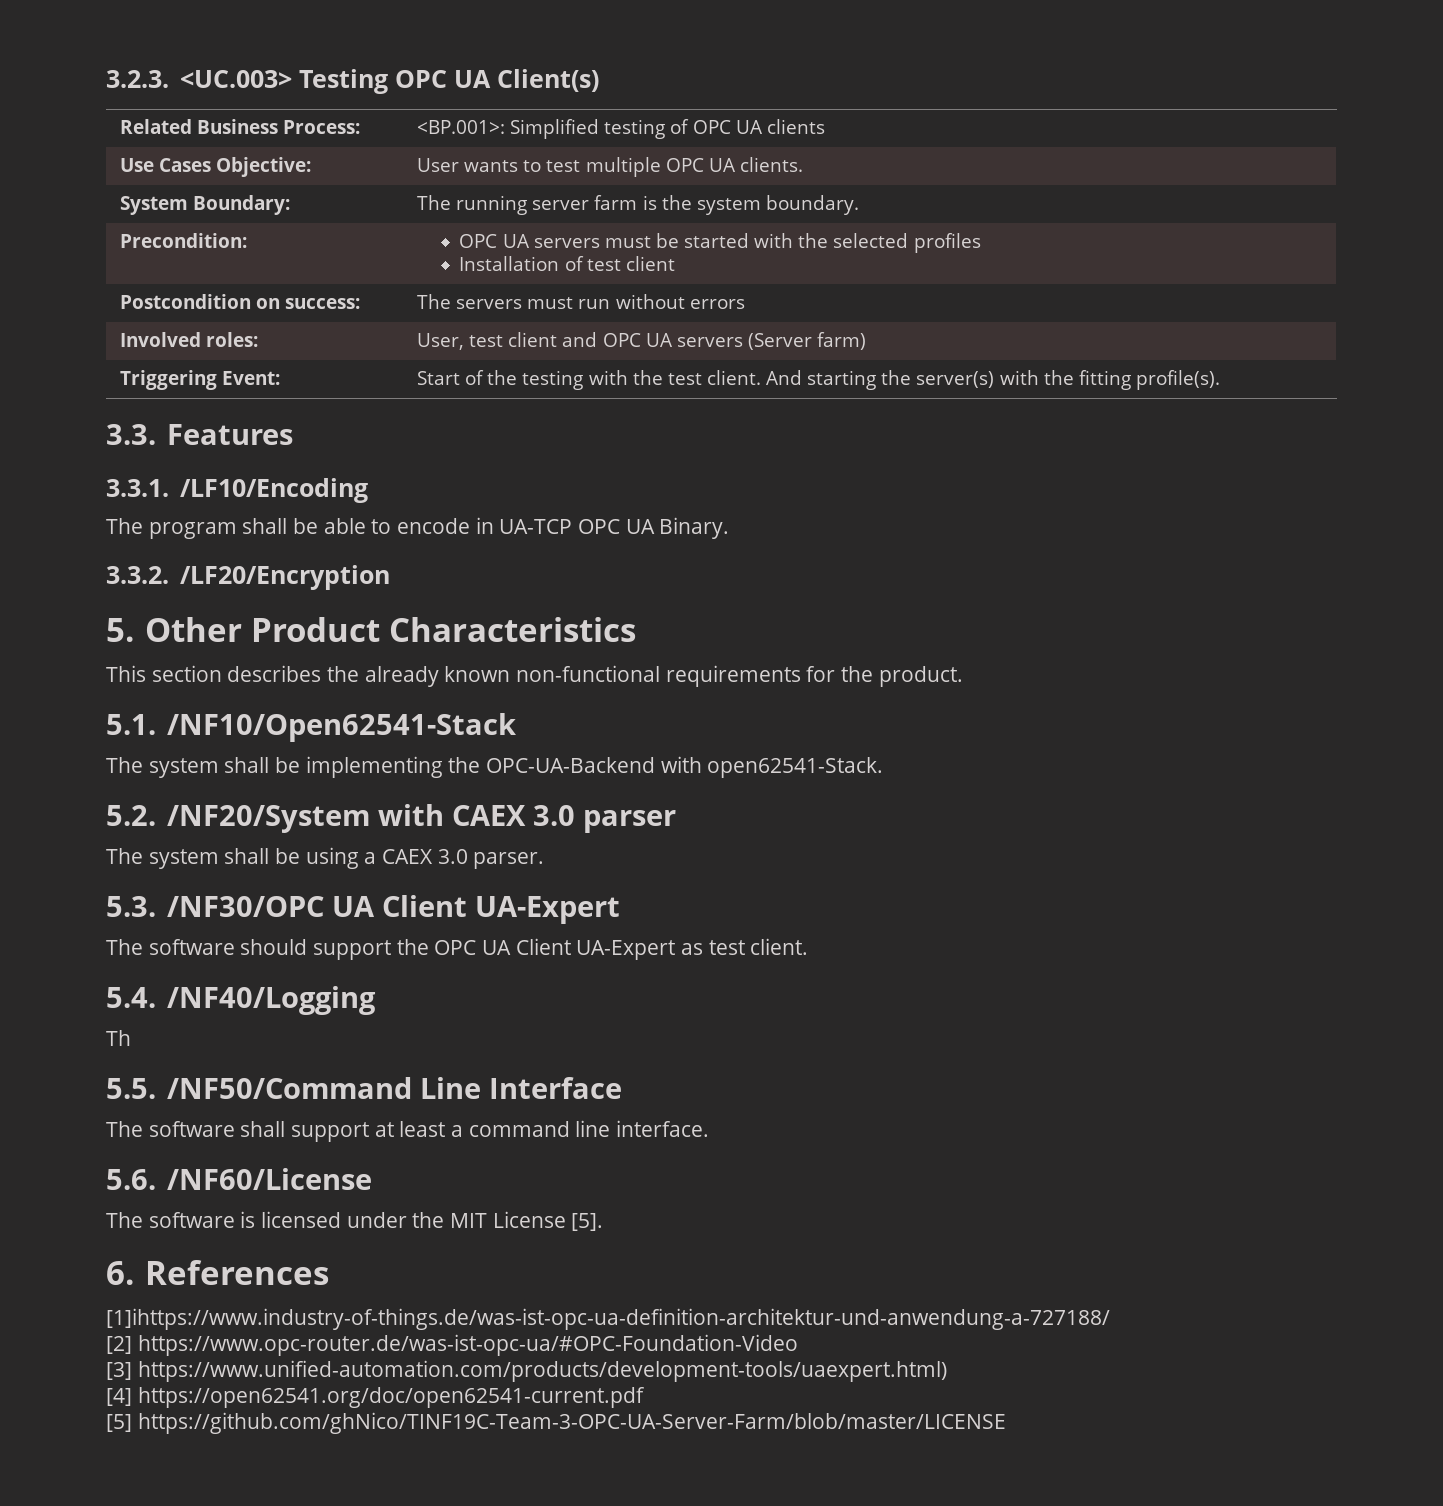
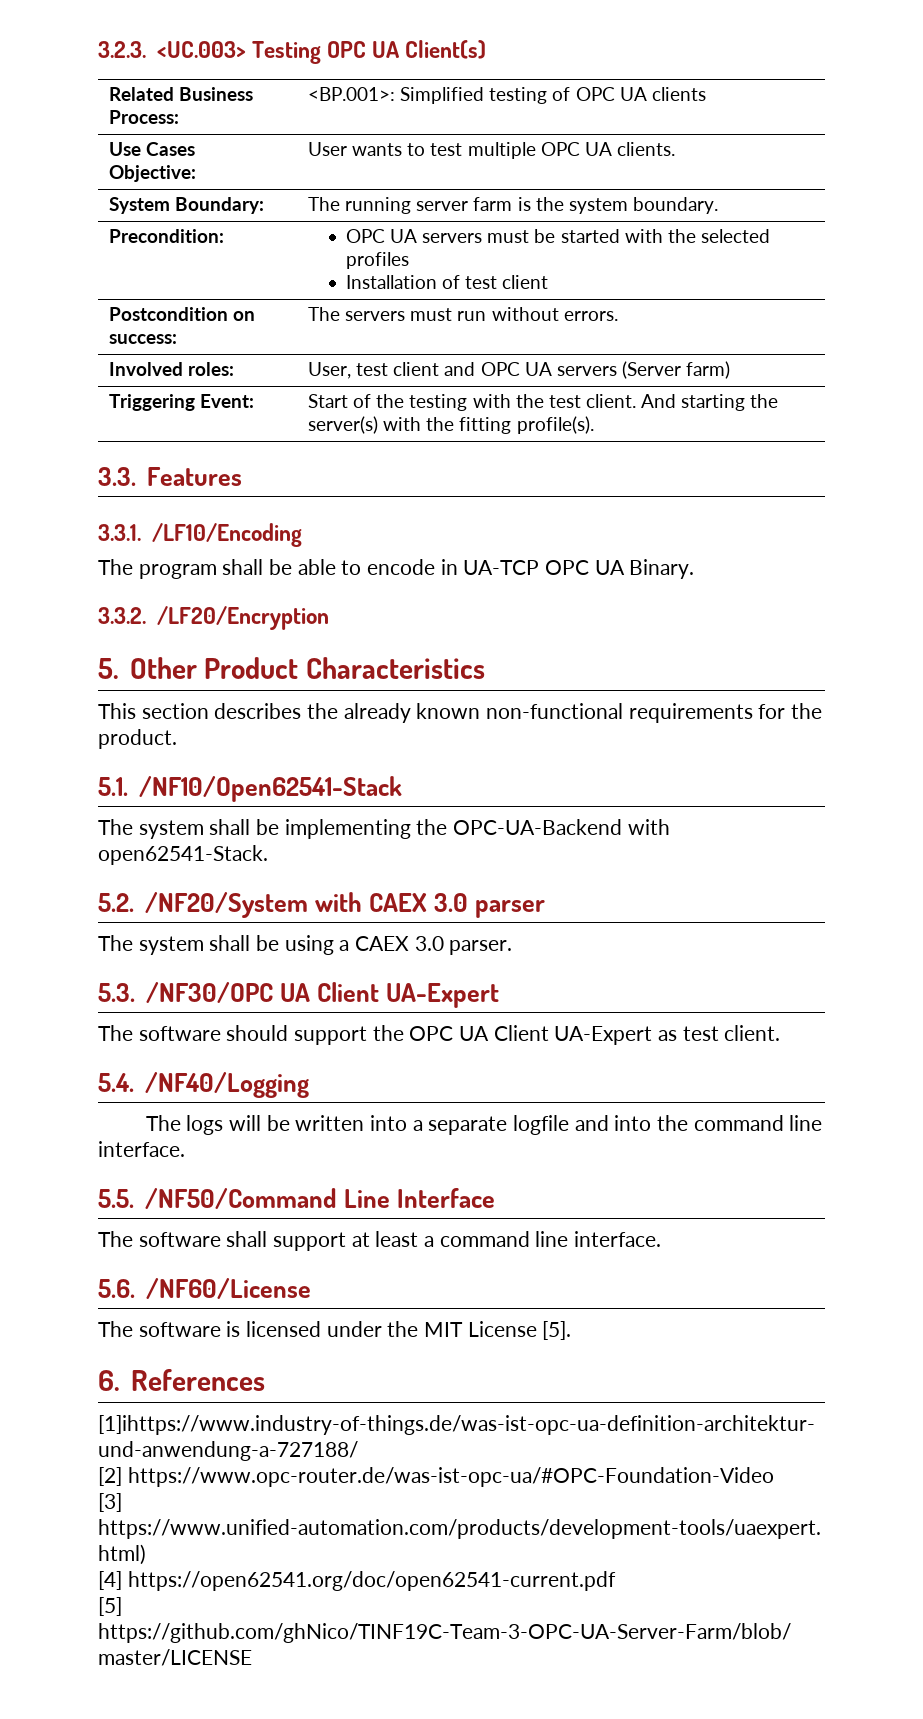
[689,299,745,309] errors -> [563,311,618,321] errors.
[106,1030,131,1046] Th -> [145,1115,823,1135] [98,1141,185,1157] The logs will be written into a separate logfile and into the command line interface.

